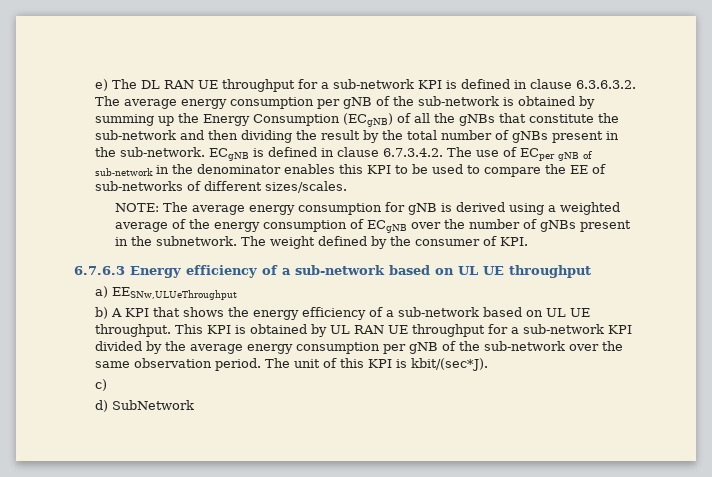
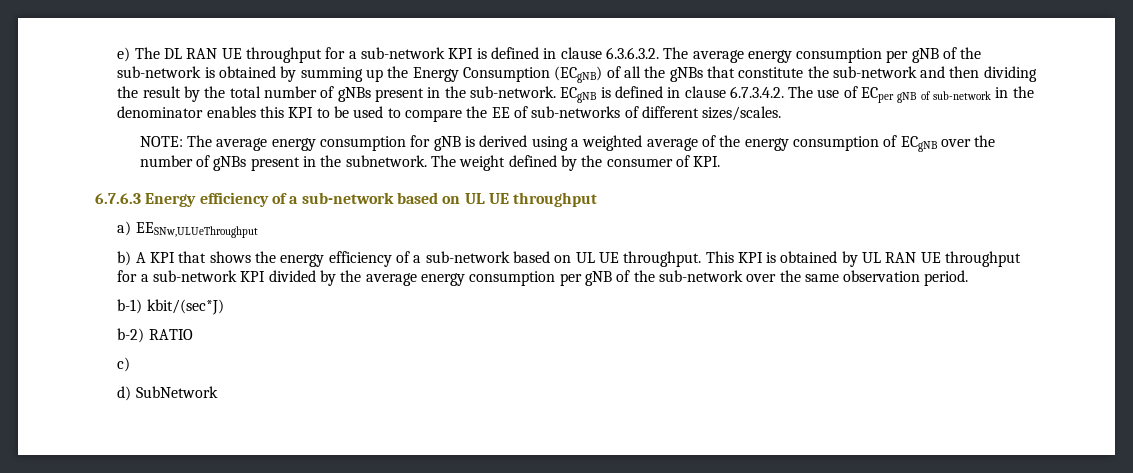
[264,358,488,371] The unit of this KPI is kbit/(sec*J). -> [117,299,224,315] [117,328,193,343] // b-1) kbit/(sec*J) // b-2) RATIO

